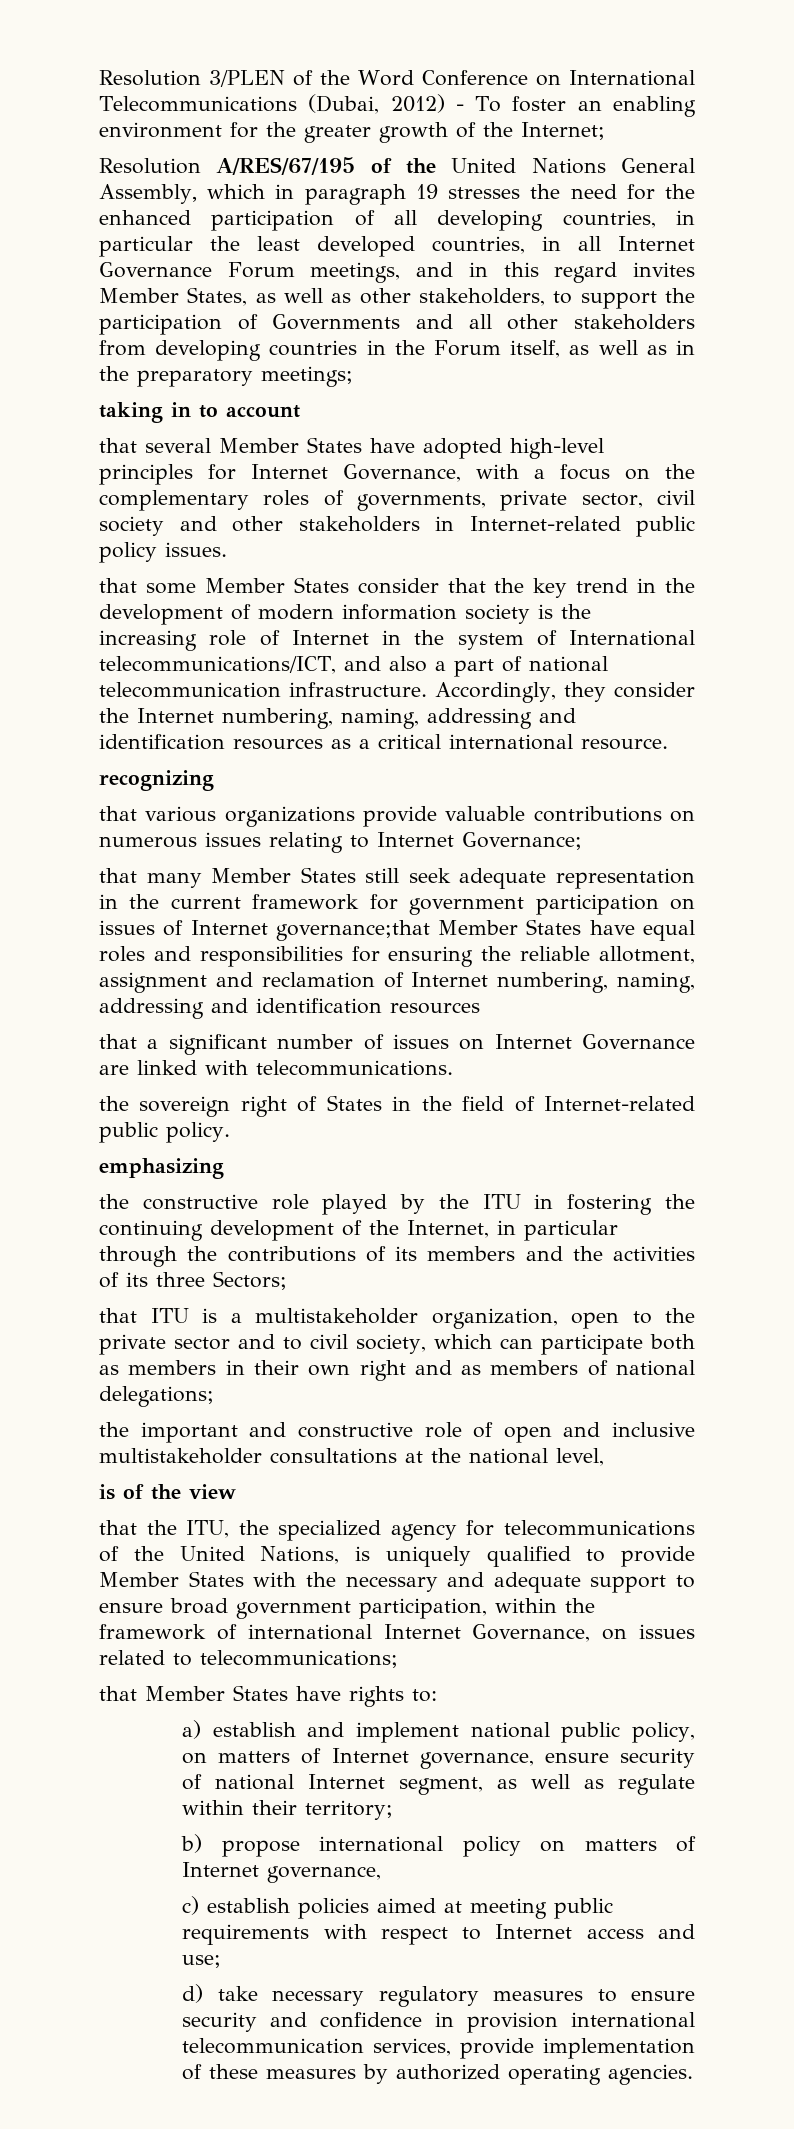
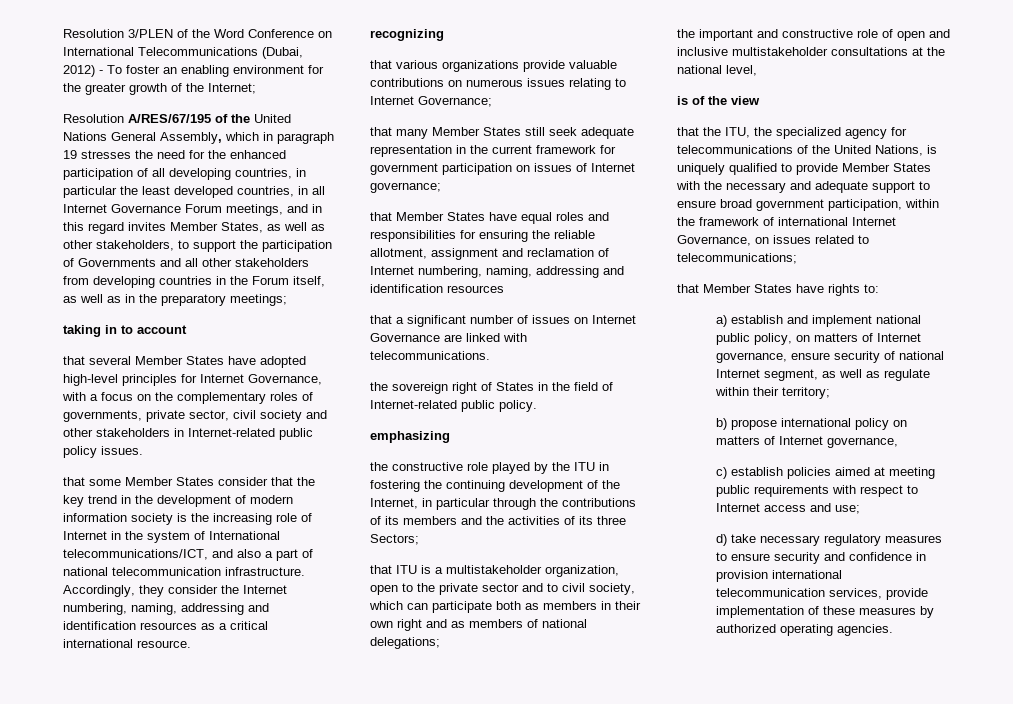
[275,920,430,941] governance;that -> [370,182,441,193] [370,212,392,221] governance; // that

